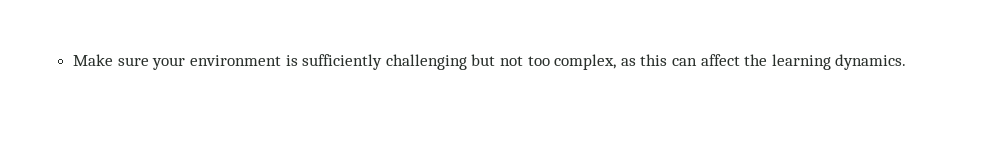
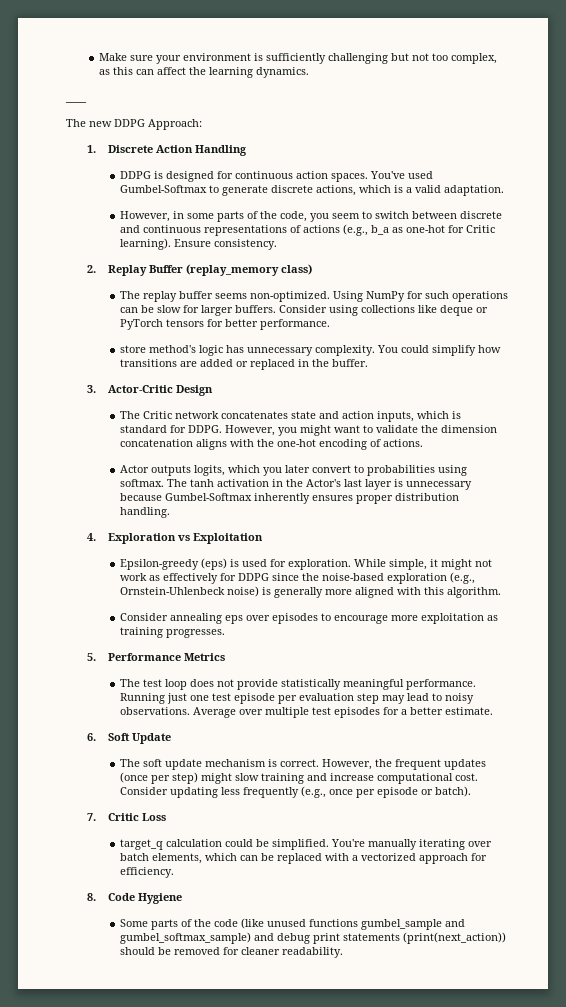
(907, 62) none -> [65,101,87,103] [66,119,202,130] [86,145,247,156] [119,171,433,182] [119,185,504,196] [119,211,502,222] [119,224,495,236] [119,238,277,250] [86,264,312,276] [119,291,508,302] [119,305,488,316] [119,319,330,330] [119,345,501,356] [119,359,368,370] [86,385,213,396] [119,411,461,422] [119,425,497,436] [119,439,423,450] [119,465,467,476] [119,479,472,490] [119,493,459,504] [119,507,170,518] [86,533,263,544] [119,558,492,570] [119,572,475,584] [119,586,501,598] [119,613,498,624] [119,627,225,638] [86,653,225,661] [119,679,476,690] [119,693,474,704] [119,707,493,718] [86,733,171,744] [119,759,486,770] [119,772,478,784] [119,786,471,798] [86,813,166,821] [119,839,492,850] [119,853,487,864] [119,867,174,878] [86,893,182,904] [119,918,465,930] [119,932,506,944] [119,947,343,958] // ____ // The new DDPG Approach: // 1. Discrete Action Handling // DDPG is designed for continuous action spaces. You've used Gumbel-Softmax to generate discrete actions, which is a valid adaptation. // However, in some parts of the code, you seem to switch between discrete and continuous representations of actions (e.g., b_a as one-hot for Critic learning). Ensure consistency. // 2. Replay Buffer (replay_memory class) // The replay buffer seems non-optimized. Using NumPy for such operations can be slow for larger buffers. Consider using collections like deque or PyTorch tensors for better performance. // store method's logic has unnecessary complexity. You could simplify how transitions are added or replaced in the buffer. // 3. Actor-Critic Design // The Critic network concatenates state and action inputs, which is standard for DDPG. However, you might want to validate the dimension concatenation aligns with the one-hot encoding of actions. // Actor outputs logits, which you later convert to probabilities using softmax. The tanh activation in the Actor's last layer is unnecessary because Gumbel-Softmax inherently ensures proper distribution handling. // 4. Exploration vs Exploitation // Epsilon-greedy (eps) is used for exploration. While simple, it might not work as effectively for DDPG since the noise-based exploration (e.g., Ornstein-Uhlenbeck noise) is generally more aligned with this algorithm. // Consider annealing eps over episodes to encourage more exploitation as training progresses. // 5. Performance Metrics // The test loop does not provide statistically meaningful performance. Running just one test episode per evaluation step may lead to noisy observations. Average over multiple test episodes for a better estimate. // 6. Soft Update // The soft update mechanism is correct. However, the frequent updates (once per step) might slow training and increase computational cost. Consider updating less frequently (e.g., once per episode or batch). // 7. Critic Loss // target_q calculation could be simplified. You're manually iterating over batch elements, which can be replaced with a vectorized approach for efficiency. // 8. Code Hygiene // Some parts of the code (like unused functions gumbel_sample and gumbel_softmax_sample) and debug print statements (print(next_action)) should be removed for cleaner readability.

